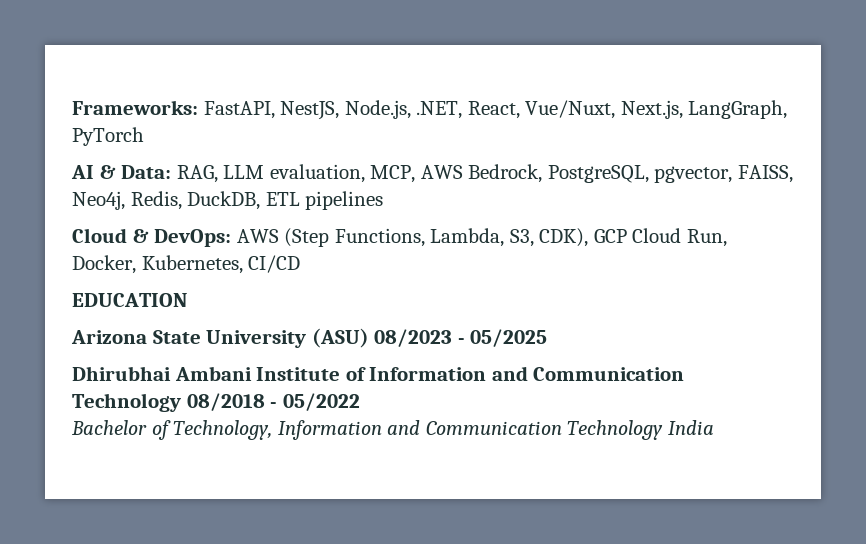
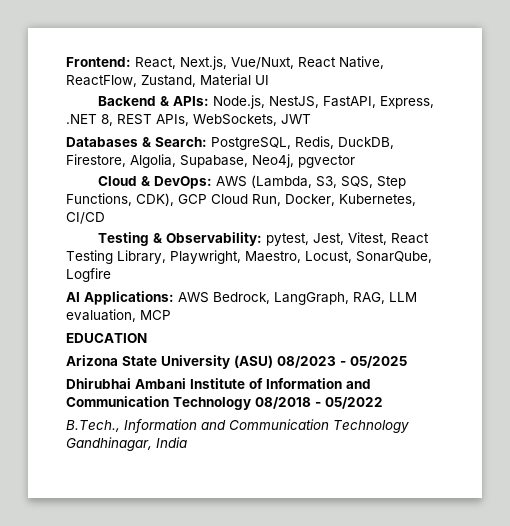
[72,100,788,120] [72,127,144,146] [71,164,793,183] [72,191,384,210] Frameworks: FastAPI, NestJS, Node.js, .NET, React, Vue/Nuxt, Next.js, LangGraph, PyTorch // AI & Data: RAG, LLM evaluation, MCP, AWS Bedrock, PostgreSQL, pgvector, FAISS, Neo4j, Redis, DuckDB, ETL pipelines -> [66,56,384,70] [66,74,269,87] [98,95,435,109] [66,114,311,126] [66,136,394,150] [66,154,355,168] Frontend: React, Next.js, Vue/Nuxt, React Native, ReactFlow, Zustand, Material UI // Backend & APIs: Node.js, NestJS, FastAPI, Express, .NET 8, REST APIs, WebSockets, JWT // Databases & Search: PostgreSQL, Redis, DuckDB, Firestore, Algolia, Supabase, Neo4j, pgvector
[284,228,534,247] (Step Functions, Lambda, S3, -> [251,175,407,189] [66,193,132,206] (Lambda, S3, SQS, Step Functions,
(301, 264) none -> [98,232,430,246] [66,250,432,264] [66,268,111,282] [66,291,417,305] [66,309,171,322] // Testing & Observability: pytest, Jest, Vitest, React Testing Library, Playwright, Maestro, Locust, SonarQube, Logfire // AI Applications: AWS Bedrock, LangGraph, RAG, LLM evaluation, MCP
[71,420,664,440] Bachelor of Technology, Information and Communication Technology -> [66,419,409,433] [66,437,152,451] B.Tech., Information and Communication Technology Gandhinagar,

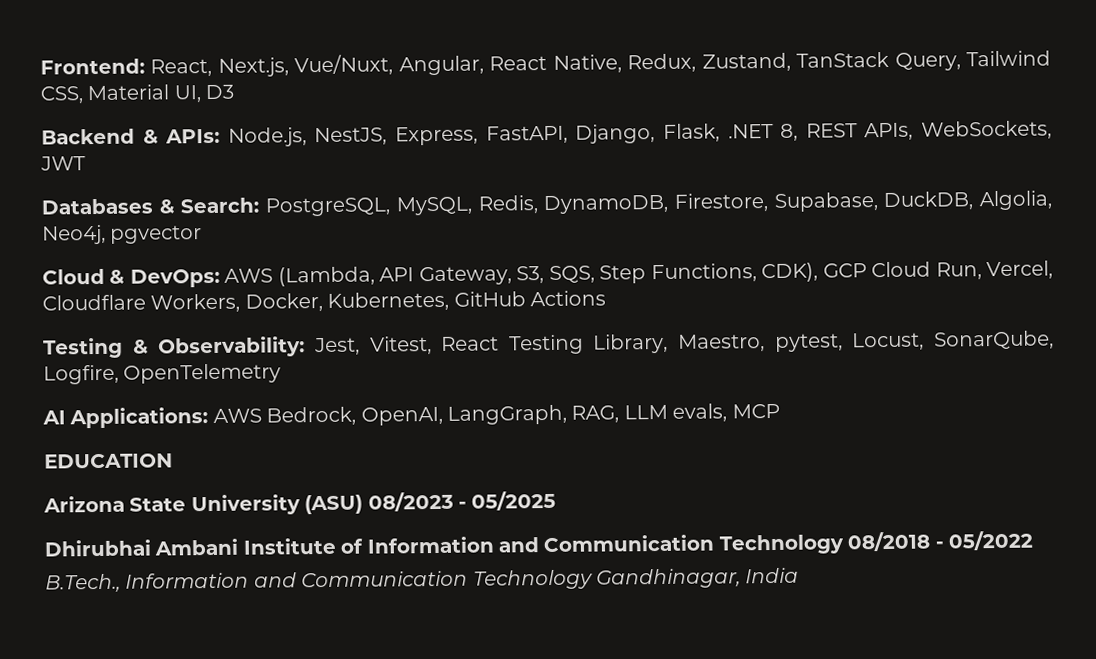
(294, 63) none -> [398,55,484,76] Angular,
[66,74,269,87] ReactFlow, Zustand, Material UI -> [627,50,1051,73] [40,84,235,104] Redux, Zustand, TanStack Query, Tailwind CSS, Material UI, D3
[323,96,435,109] FastAPI, Express, -> [395,123,720,146] Express, FastAPI, Django, Flask,
[295,136,394,149] [66,154,248,168] Redis, DuckDB, Firestore, Algolia, Supabase, -> [395,190,1052,216] MySQL, Redis, DynamoDB, Firestore, Supabase, DuckDB, Algolia,
(313, 181) none -> [379,266,512,286] API Gateway,
[285,194,416,206] [66,212,105,224] Docker, Kubernetes, CI/CD -> [986,260,1053,280] [42,290,606,313] Vercel, Cloudflare Workers, Docker, Kubernetes, GitHub Actions
[266,233,310,246] pytest, -> (306, 347) none
[170,250,432,264] [66,268,111,282] Playwright, Maestro, Locust, SonarQube, Logfire -> [678,330,1054,352] [43,363,282,385] Maestro, pytest, Locust, SonarQube, Logfire, OpenTelemetry
(270, 298) none -> [360,406,443,426] OpenAI,
[66,309,136,322] evaluation, -> [672,403,728,422] evals,

